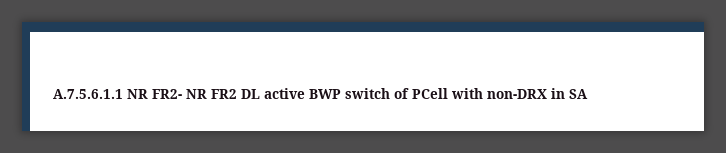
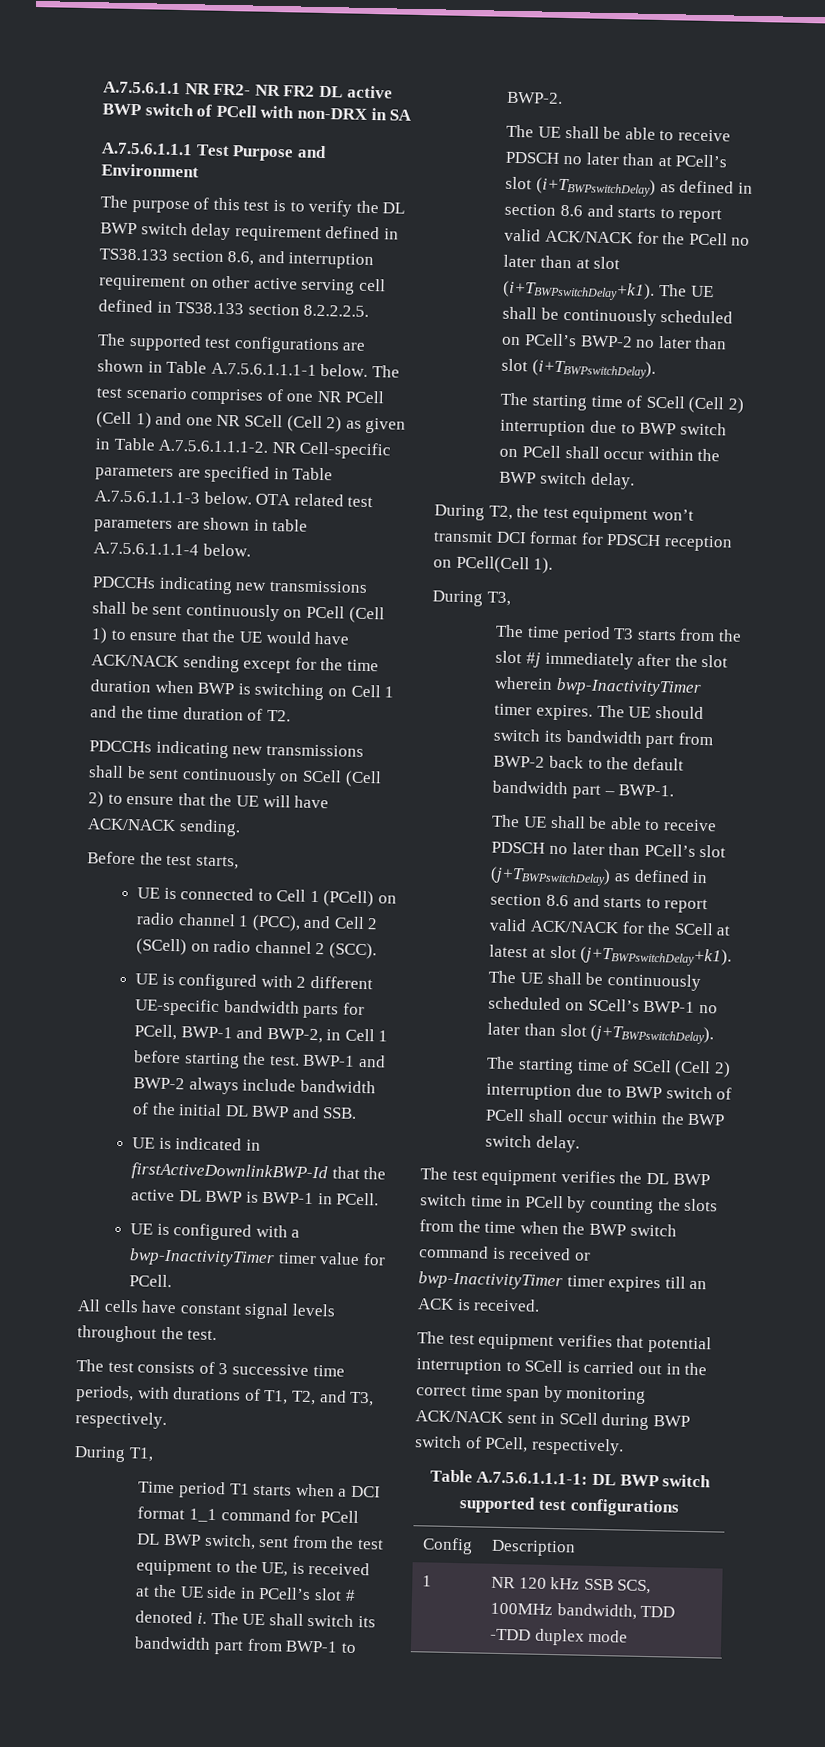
(588, 94) none -> [101,142,327,162] [101,163,199,178] [100,195,406,217] [100,222,399,242] [99,248,375,270] [99,274,386,295] [98,299,370,317] [97,333,367,355] [97,359,400,378] [96,386,385,405] [96,411,407,434] [95,437,392,460] [95,465,334,483] [94,490,374,508] [94,517,309,533] [93,542,251,557] [92,576,368,595] [92,601,385,624] [91,627,350,645] [91,654,379,674] [90,679,395,701] [90,705,291,722] [89,740,364,759] [88,765,382,788] [88,791,330,809] [87,818,241,837] [87,851,239,870] [136,887,398,908] [135,912,379,932] [135,938,377,960] [134,973,373,991] [134,998,365,1019] [133,1024,389,1044] [133,1050,386,1069] [132,1077,376,1095] [131,1102,358,1119] [131,1137,261,1151] [130,1162,387,1183] [130,1189,380,1206] [129,1223,301,1241] [128,1248,386,1268] [128,1274,172,1288] [77,1299,336,1320] [77,1325,218,1343] [76,1359,345,1377] [75,1385,375,1407] [75,1411,167,1430] [74,1446,154,1463] [138,1481,382,1499] [137,1506,359,1524] [137,1533,385,1550] [136,1559,371,1577] [135,1584,356,1601] [135,1610,377,1628] [134,1636,357,1655] [507,91,564,104] [506,124,732,142] [505,151,728,168] [505,176,753,197] [504,203,723,224] [504,228,751,246] [503,254,621,270] [502,280,714,301] [502,306,734,326] [502,333,728,350] [501,358,657,379] [500,392,745,414] [500,419,727,437] [499,445,721,462] [499,471,635,490] [434,504,694,524] [433,530,733,552] [433,555,554,574] [432,590,511,607] [495,624,743,644] [495,650,729,670] [494,676,703,697] [494,703,704,721] [493,728,713,749] [493,755,684,771] [492,780,675,799] [491,814,718,832] [491,841,727,858] [490,866,709,887] [490,893,709,914] [489,918,731,936] [489,944,733,967] [488,970,701,992] [488,996,718,1014] [487,1022,715,1045] [486,1056,732,1078] [486,1083,733,1101] [485,1108,726,1126] [485,1134,581,1153] [420,1167,710,1187] [420,1193,719,1215] [419,1219,677,1237] [419,1245,591,1261] [418,1271,708,1293] [417,1298,541,1312] [417,1331,712,1354] [416,1358,708,1376] [416,1385,647,1404] [415,1410,690,1431] [415,1435,624,1456] [429,1469,712,1488] [459,1496,680,1517] [421,1537,473,1555] [490,1539,576,1557] [421,1575,432,1587] [490,1576,652,1595] [489,1602,676,1620] [489,1628,629,1646] // A.7.5.6.1.1.1 Test Purpose and Environment // The purpose of this test is to verify the DL BWP switch delay requirement defined in TS38.133 section 8.6, and interruption requirement on other active serving cell defined in TS38.133 section 8.2.2.2.5. // The supported test configurations are shown in Table A.7.5.6.1.1.1-1 below. The test scenario comprises of one NR PCell (Cell 1) and one NR SCell (Cell 2) as given in Table A.7.5.6.1.1.1-2. NR Cell-specific parameters are specified in Table A.7.5.6.1.1.1-3 below. OTA related test parameters are shown in table A.7.5.6.1.1.1-4 below. // PDCCHs indicating new transmissions shall be sent continuously on PCell (Cell 1) to ensure that the UE would have ACK/NACK sending except for the time duration when BWP is switching on Cell 1 and the time duration of T2. // PDCCHs indicating new transmissions shall be sent continuously on SCell (Cell 2) to ensure that the UE will have ACK/NACK sending. // Before the test starts, // UE is connected to Cell 1 (PCell) on radio channel 1 (PCC), and Cell 2 (SCell) on radio channel 2 (SCC). // UE is configured with 2 different UE-specific bandwidth parts for PCell, BWP-1 and BWP-2, in Cell 1 before starting the test. BWP-1 and BWP-2 always include bandwidth of the initial DL BWP and SSB. // UE is indicated in firstActiveDownlinkBWP-Id that the active DL BWP is BWP-1 in PCell. // UE is configured with a bwp-InactivityTimer timer value for PCell. // All cells have constant signal levels throughout the test. // The test consists of 3 successive time periods, with durations of T1, T2, and T3, respectively. // During T1, // Time period T1 starts when a DCI format 1_1 command for PCell DL BWP switch, sent from the test equipment to the UE, is received at the UE side in PCell’s slot # denoted i. The UE shall switch its bandwidth part from BWP-1 to BWP-2. // The UE shall be able to receive PDSCH no later than at PCell’s slot (i+TBWPswitchDelay) as defined in section 8.6 and starts to report valid ACK/NACK for the PCell no later than at slot (i+TBWPswitchDelay+k1). The UE shall be continuously scheduled on PCell’s BWP-2 no later than slot (i+TBWPswitchDelay). // The starting time of SCell (Cell 2) interruption due to BWP switch on PCell shall occur within the BWP switch delay. // During T2, the test equipment won’t transmit DCI format for PDSCH reception on PCell(Cell 1). // During T3, // The time period T3 starts from the slot #j immediately after the slot wherein bwp-InactivityTimer timer expires. The UE should switch its bandwidth part from BWP-2 back to the default bandwidth part – BWP-1. // The UE shall be able to receive PDSCH no later than PCell’s slot (j+TBWPswitchDelay) as defined in section 8.6 and starts to report valid ACK/NACK for the SCell at latest at slot (j+TBWPswitchDelay+k1). The UE shall be continuously scheduled on SCell’s BWP-1 no later than slot (j+TBWPswitchDelay). // The starting time of SCell (Cell 2) interruption due to BWP switch of PCell shall occur within the BWP switch delay. // The test equipment verifies the DL BWP switch time in PCell by counting the slots from the time when the BWP switch command is received or bwp-InactivityTimer timer expires till an ACK is received. // The test equipment verifies that potential interruption to SCell is carried out in the correct time span by monitoring ACK/NACK sent in SCell during BWP switch of PCell, respectively. // Table A.7.5.6.1.1.1-1: DL BWP switch supported test configurations // Config | Description // 1 | NR 120 kHz SSB SCS, 100MHz bandwidth, TDD -TDD duplex mode

